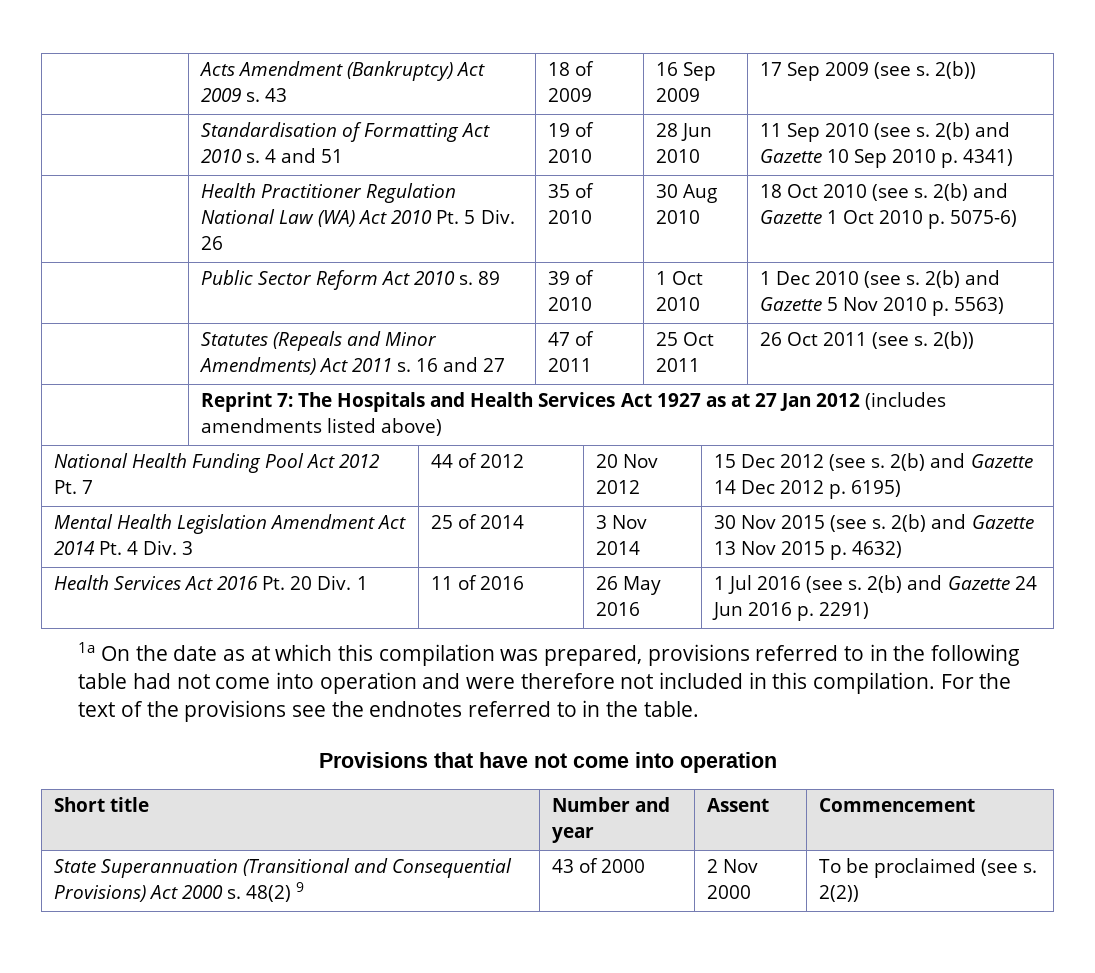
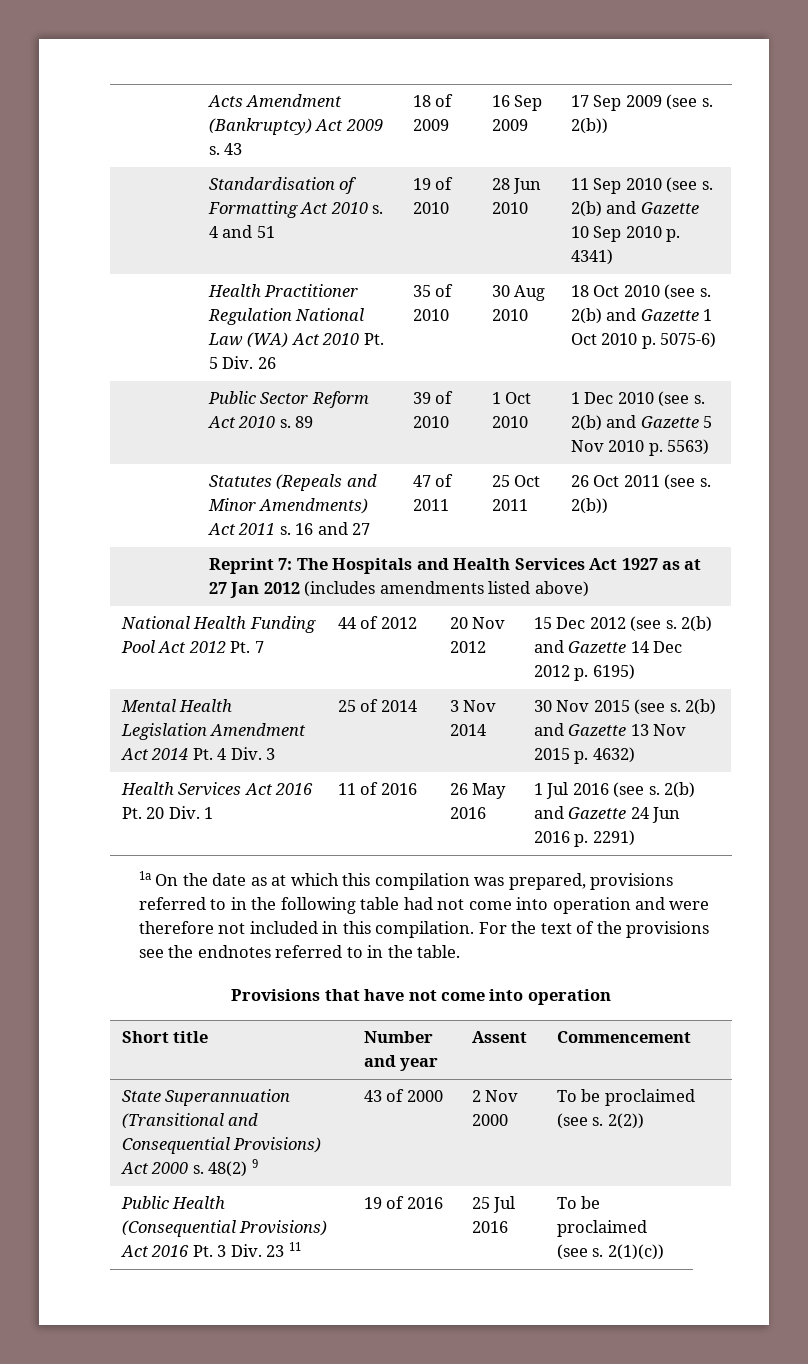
(859, 893) none -> [120,1196,226,1209] [121,1220,328,1237] [120,1242,301,1257] [363,1196,443,1209] [471,1196,516,1213] [471,1221,508,1233] [556,1196,601,1209] [556,1220,647,1237] [556,1244,664,1260] // Public Health (Consequential Provisions) Act 2016 Pt. 3 Div. 23 11 | 19 of 2016 | 25 Jul 2016 | To be proclaimed (see s. 2(1)(c))

